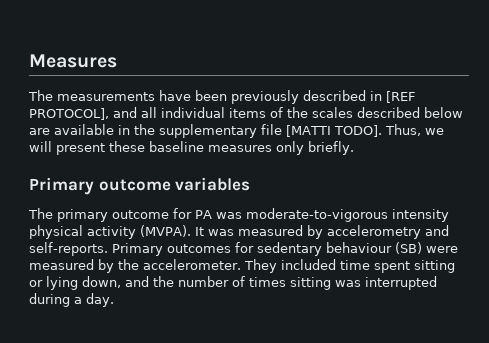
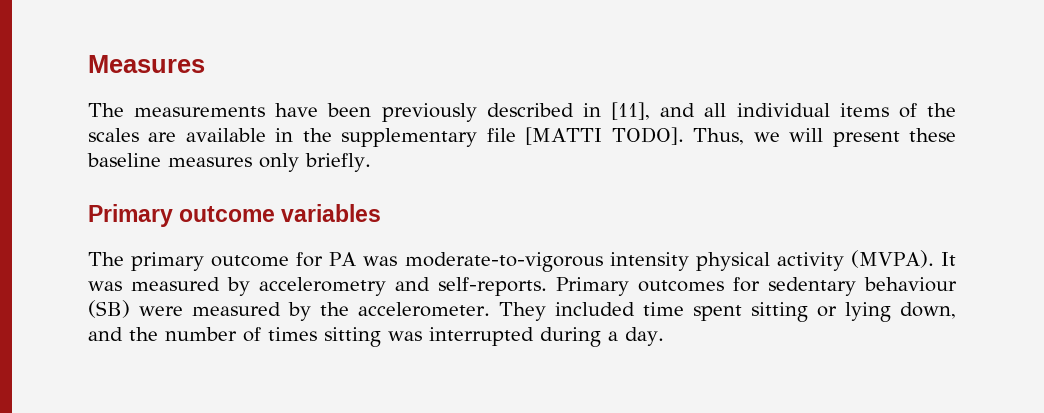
[386,91,415,103] [29,108,109,120] [REF PROTOCOL], -> [611,102,651,120] [11],
[357,107,463,118] described below -> (139, 135) none

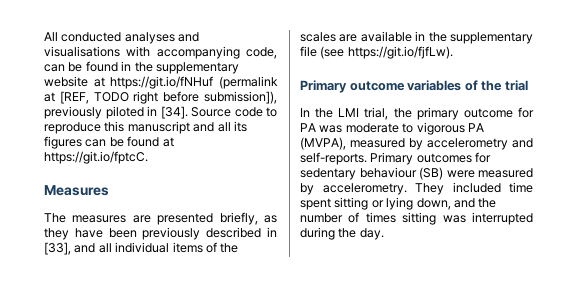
[88,55,205,73] [88,103,266,117] Measures // The measurements -> [44,32,200,44] [44,46,277,59] [44,61,239,74] [44,76,278,89] [44,91,277,104] [44,106,277,119] [44,121,247,134] [44,136,174,149] [44,151,148,164] [44,185,109,196] [44,212,277,225] [44,228,69,240] All conducted analyses and visualisations with accompanying code, can be found in the supplementary website at https://git.io/fNHuf (permalink at [REF, TODO right before submission]), previously piloted in [34]. Source code to reproduce this manuscript and all its figures can be found at https://git.io/fptcC. // Measures // The measures are presented briefly, as they
[611,102,651,120] [11], -> [44,242,71,255] [33],
[525,127,956,147] [87,153,371,172] [88,204,382,227] [88,252,124,266] [MATTI TODO]. Thus, we will present these baseline measures only briefly. // Primary outcome variables // The -> [320,46,453,59] [300,80,528,93] [300,107,412,120] (see https://git.io/fjfLw). // Primary outcome variables of the trial // In the LMI trial, the
[404,250,956,272] [88,281,122,291] moderate-to-vigorous intensity physical activity (MVPA). It was -> [345,122,484,135] [300,137,346,150] moderate to vigorous PA (MVPA),
[320,302,491,317] the accelerometer. -> [322,183,407,195] accelerometry.
[608,331,618,341] a -> [338,228,357,238] the

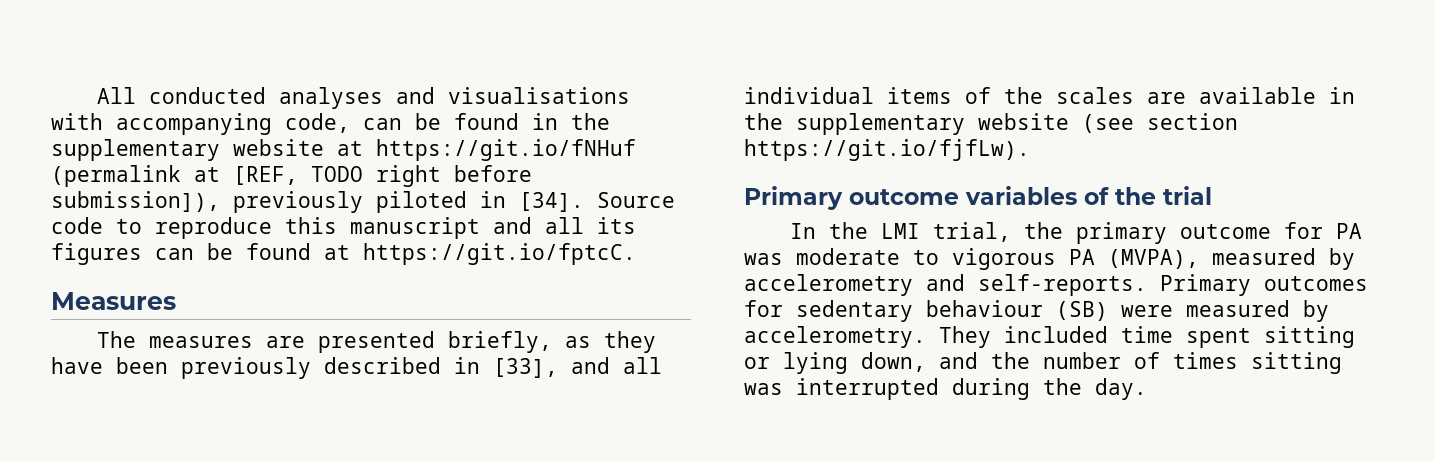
[300,46,345,59] file (see -> [978,113,1238,133] website (see section

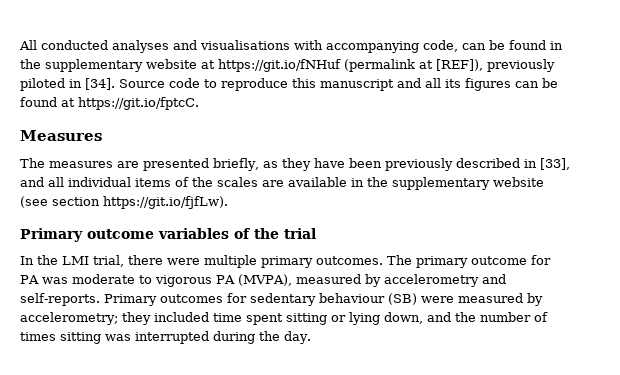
[233,165,532,187] [51,191,220,212] [REF, TODO right before submission]), -> [436,59,483,71] [REF]),
[1024,222,1064,239] the -> [128,255,412,268] there were multiple primary outcomes. The
[744,326,991,348] accelerometry. They -> [20,312,151,325] accelerometry; they

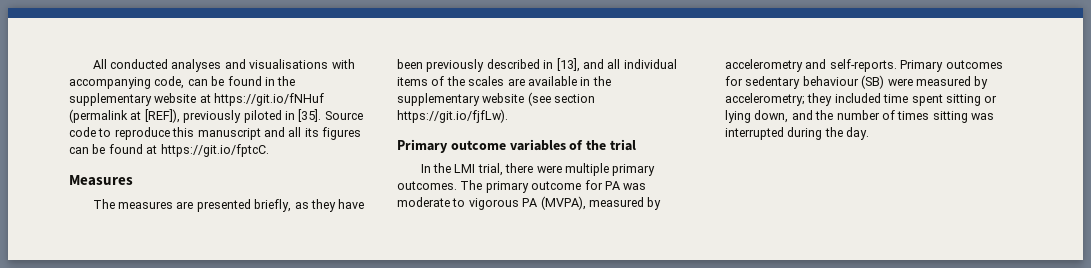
[85,78,115,90] [34]. -> [298,109,322,122] [35].
[539,158,570,170] [33], -> [556,58,580,72] [13],

